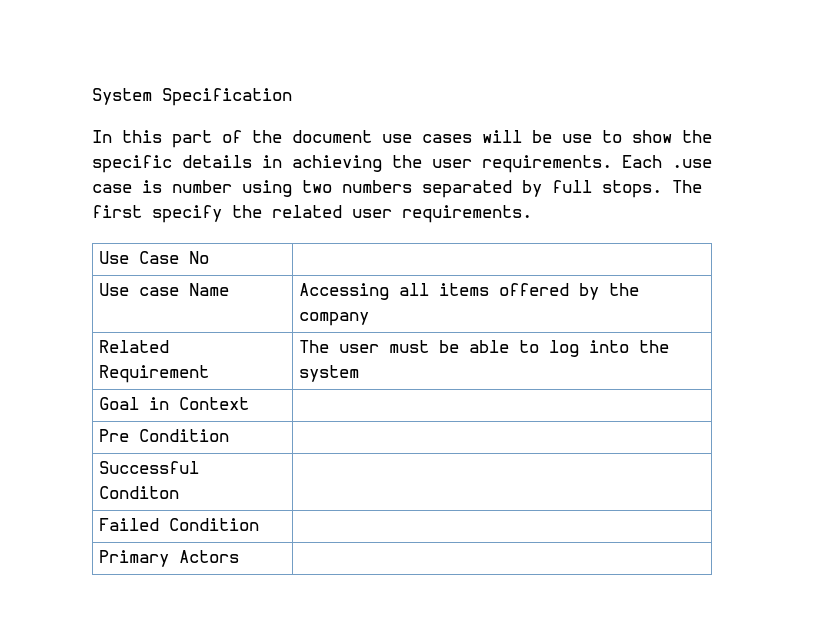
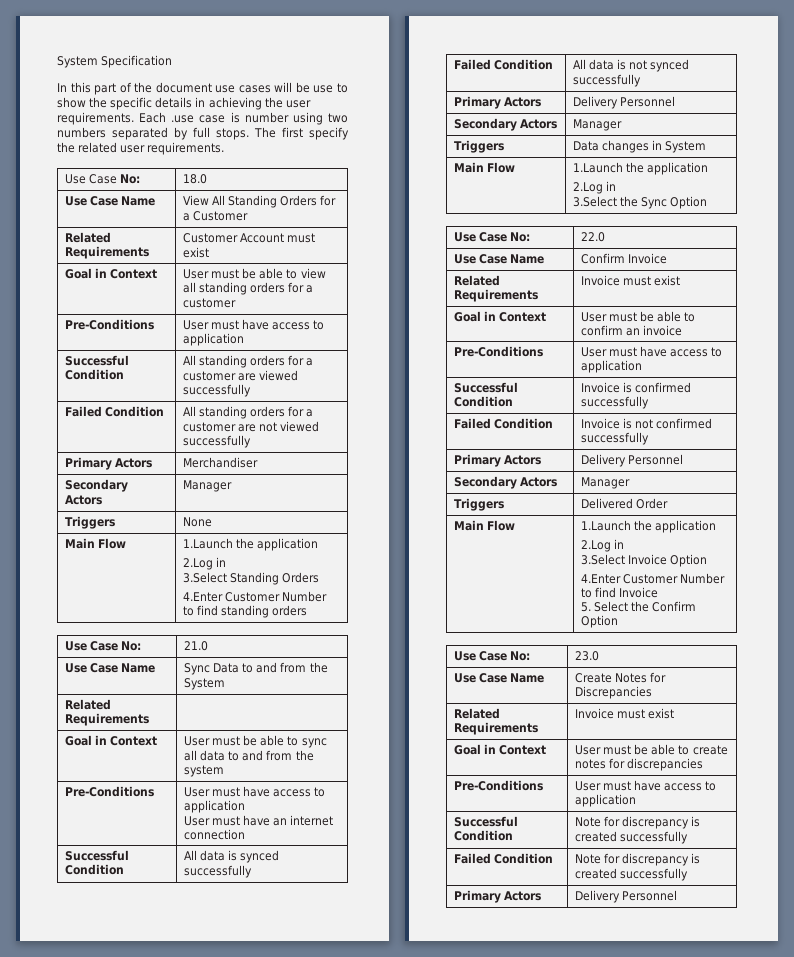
[188,251,209,264] [98,283,229,296] [298,283,639,300] [298,312,369,326] [98,340,169,353] [98,365,209,383] [298,340,669,357] [298,365,359,382] [98,397,249,410] [98,429,229,442] [98,461,199,474] [98,486,179,499] [98,518,259,531] [98,550,239,567] No | // Use case Name | Accessing all items offered by the company // Related Requirement | The user must be able to log into the system // Goal in Context | // Pre Condition | // Successful Conditon | // Failed Condition | // Primary Actors | -> [120,174,141,184] [183,174,208,184] [65,196,156,206] [183,195,337,208] [183,211,249,221] [65,232,112,243] [65,246,150,259] [183,233,316,243] [183,247,210,258] [65,268,158,279] [183,268,326,279] [183,282,314,295] [183,298,237,308] [65,319,155,330] [183,319,325,330] [183,333,245,346] [65,355,130,366] [65,369,125,380] [183,355,314,368] [183,370,299,381] [183,384,252,397] [65,406,165,417] [183,406,314,419] [183,421,320,432] [183,435,252,448] [65,457,153,470] [183,457,259,468] [65,479,129,492] [65,495,103,505] [183,480,233,492] [65,516,116,529] [183,517,213,527] [65,538,127,549] [183,538,319,551] [183,557,227,570] [183,572,320,585] [183,591,328,602] [183,605,308,618] [65,641,142,651] [184,641,209,651] [65,663,156,673] [184,662,328,675] [184,678,226,690] [65,699,112,710] [65,713,150,726] [65,735,158,746] [184,735,327,748] [184,750,314,761] [184,765,225,777] [65,786,155,797] [184,786,326,797] [184,800,246,813] [184,815,334,826] [184,829,246,840] [65,850,130,861] [65,864,125,875] [184,850,280,863] [184,865,253,878] [454,59,554,70] [573,59,690,72] [573,74,642,87] [454,96,542,109] [573,96,676,109] [454,118,558,131] [573,119,623,131] [454,140,505,153] [573,140,707,153] [454,162,516,173] [573,162,709,175] [573,181,617,194] [573,196,708,209] [454,232,531,242] [581,232,606,242] [454,254,545,264] [581,253,668,264] [454,275,501,286] [454,289,539,302] [581,275,681,286] [454,311,547,322] [581,311,696,322] [581,325,683,336] [454,346,544,357] [581,346,723,357] [581,360,643,373] [454,382,519,393] [454,396,514,407] [581,382,692,393] [581,396,650,409] [454,418,554,429] [581,418,713,429] [581,432,650,445] [454,454,542,467] [581,454,684,467] [454,476,558,489] [581,477,631,489] [454,498,505,511] [581,498,669,509] [454,520,516,531] [581,520,717,533] [581,539,625,552] [581,554,708,567] [581,573,726,584] [581,587,659,598] [581,601,697,612] [581,615,619,628] [454,651,531,661] [575,651,600,661] [454,673,545,683] [575,672,667,683] [575,686,653,699] [454,708,501,719] [454,722,539,735] [575,708,675,719] [454,744,547,755] [575,744,728,755] [575,758,704,771] [454,780,544,791] [575,780,717,791] [575,794,637,807] [454,816,519,827] [454,830,514,841] [575,816,701,829] [575,831,689,844] [454,853,554,864] [575,853,701,866] [575,868,689,881] [454,890,542,903] [575,890,678,903] No: | 18.0 // Use Case Name | View All Standing Orders for a Customer // Related Requirements | Customer Account must exist // Goal in Context | User must be able to view all standing orders for a customer // Pre-Conditions | User must have access to application // Successful Condition | All standing orders for a customer are viewed successfully // Failed Condition | All standing orders for a customer are not viewed successfully // Primary Actors | Merchandiser // Secondary Actors | Manager // Triggers | None // Main Flow | 1.Launch the application // 2.Log in // 3.Select Standing Orders // 4.Enter Customer Number to find standing orders // Use Case No: | 21.0 // Use Case Name | Sync Data to and from the System // Related Requirements | // Goal in Context | User must be able to sync all data to and from the system // Pre-Conditions | User must have access to application // User must have an internet connection // Successful Condition | All data is synced successfully // Failed Condition | All data is not synced successfully // Primary Actors | Delivery Personnel // Secondary Actors | Manager // Triggers | Data changes in System // Main Flow | 1.Launch the application // 2.Log in // 3.Select the Sync Option // Use Case No: | 22.0 // Use Case Name | Confirm Invoice // Related Requirements | Invoice must exist // Goal in Context | User must be able to confirm an invoice // Pre-Conditions | User must have access to application // Successful Condition | Invoice is confirmed successfully // Failed Condition | Invoice is not confirmed successfully // Primary Actors | Delivery Personnel // Secondary Actors | Manager // Triggers | Delivered Order // Main Flow | 1.Launch the application // 2.Log in // 3.Select Invoice Option // 4.Enter Customer Number to find Invoice // 5. Select the Confirm Option // Use Case No: | 23.0 // Use Case Name | Create Notes for Discrepancies // Related Requirements | Invoice must exist // Goal in Context | User must be able to create notes for discrepancies // Pre-Conditions | User must have access to application // Successful Condition | Note for discrepancy is created successfully // Failed Condition | Note for discrepancy is created successfully // Primary Actors | Delivery Personnel

